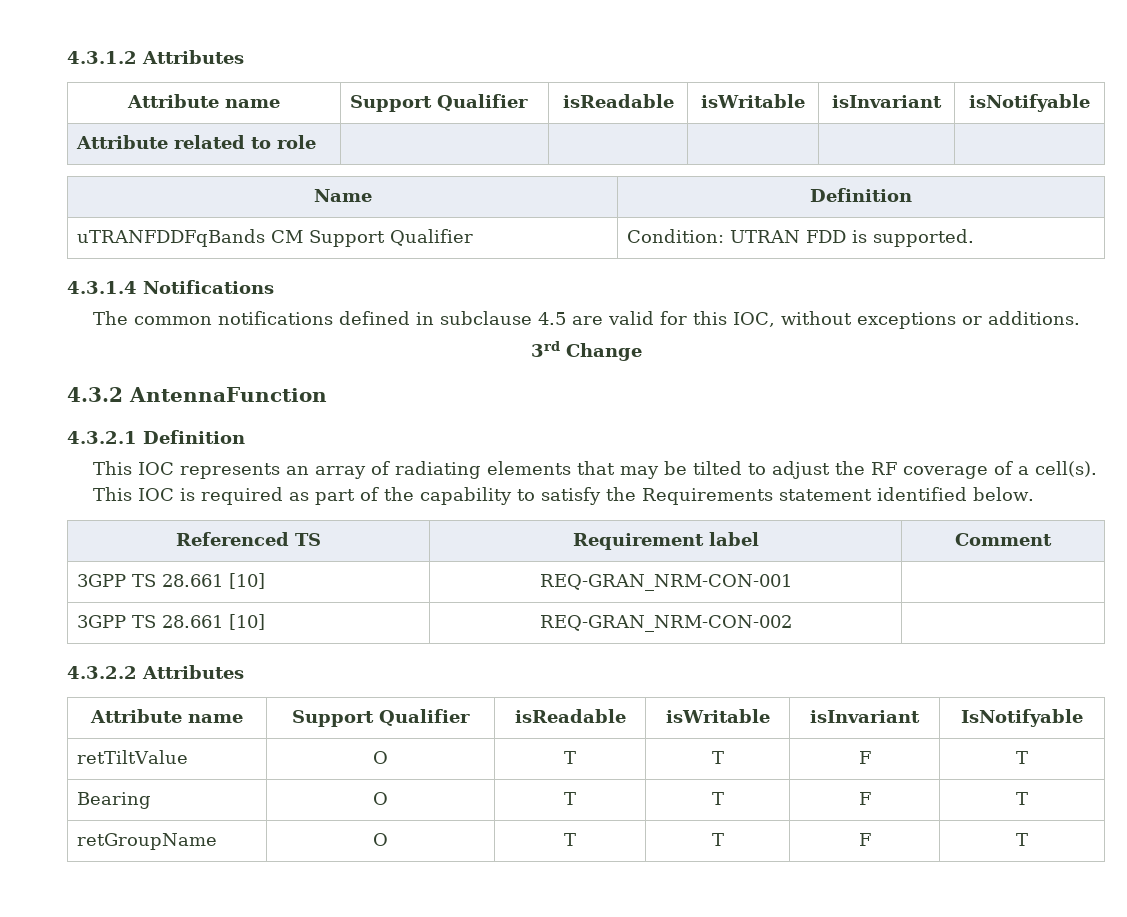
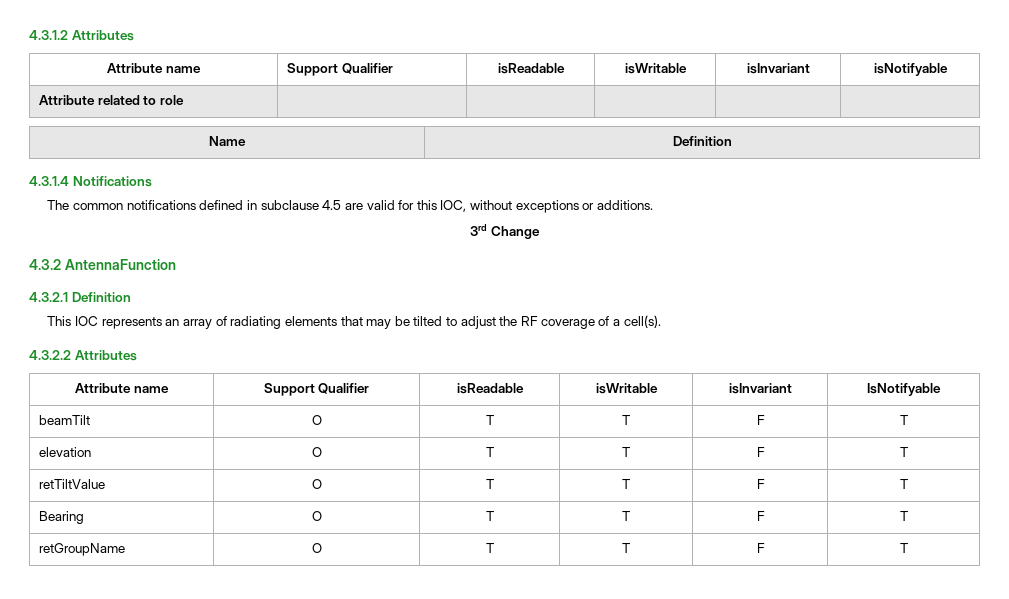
[77,229,474,247] [627,229,975,247] // uTRANFDDFqBands CM Support Qualifier | Condition: UTRAN FDD is supported. -> (732, 141) none
[92,487,1034,505] [176,532,321,546] [572,532,759,550] [955,533,1052,546] [77,573,266,589] [539,574,792,591] [77,614,266,630] [539,615,792,632] // This IOC is required as part of the capability to satisfy the Requirements statement identified below. // Referenced TS | Requirement label | Comment // 3GPP TS 28.661 [10] | REQ-GRAN_NRM-CON-001 | // 3GPP TS 28.661 [10] | REQ-GRAN_NRM-CON-002 | -> (661, 321) none
(1083, 718) none -> [38,415,90,425] [311,415,322,425] [485,415,494,425] [622,415,630,425] [756,415,765,425] [899,415,908,425] [38,447,91,457] [311,447,322,457] [485,447,494,457] [622,447,630,457] [756,447,765,457] [899,447,908,457] // beamTilt | O | T | T | F | T // elevation | O | T | T | F | T

